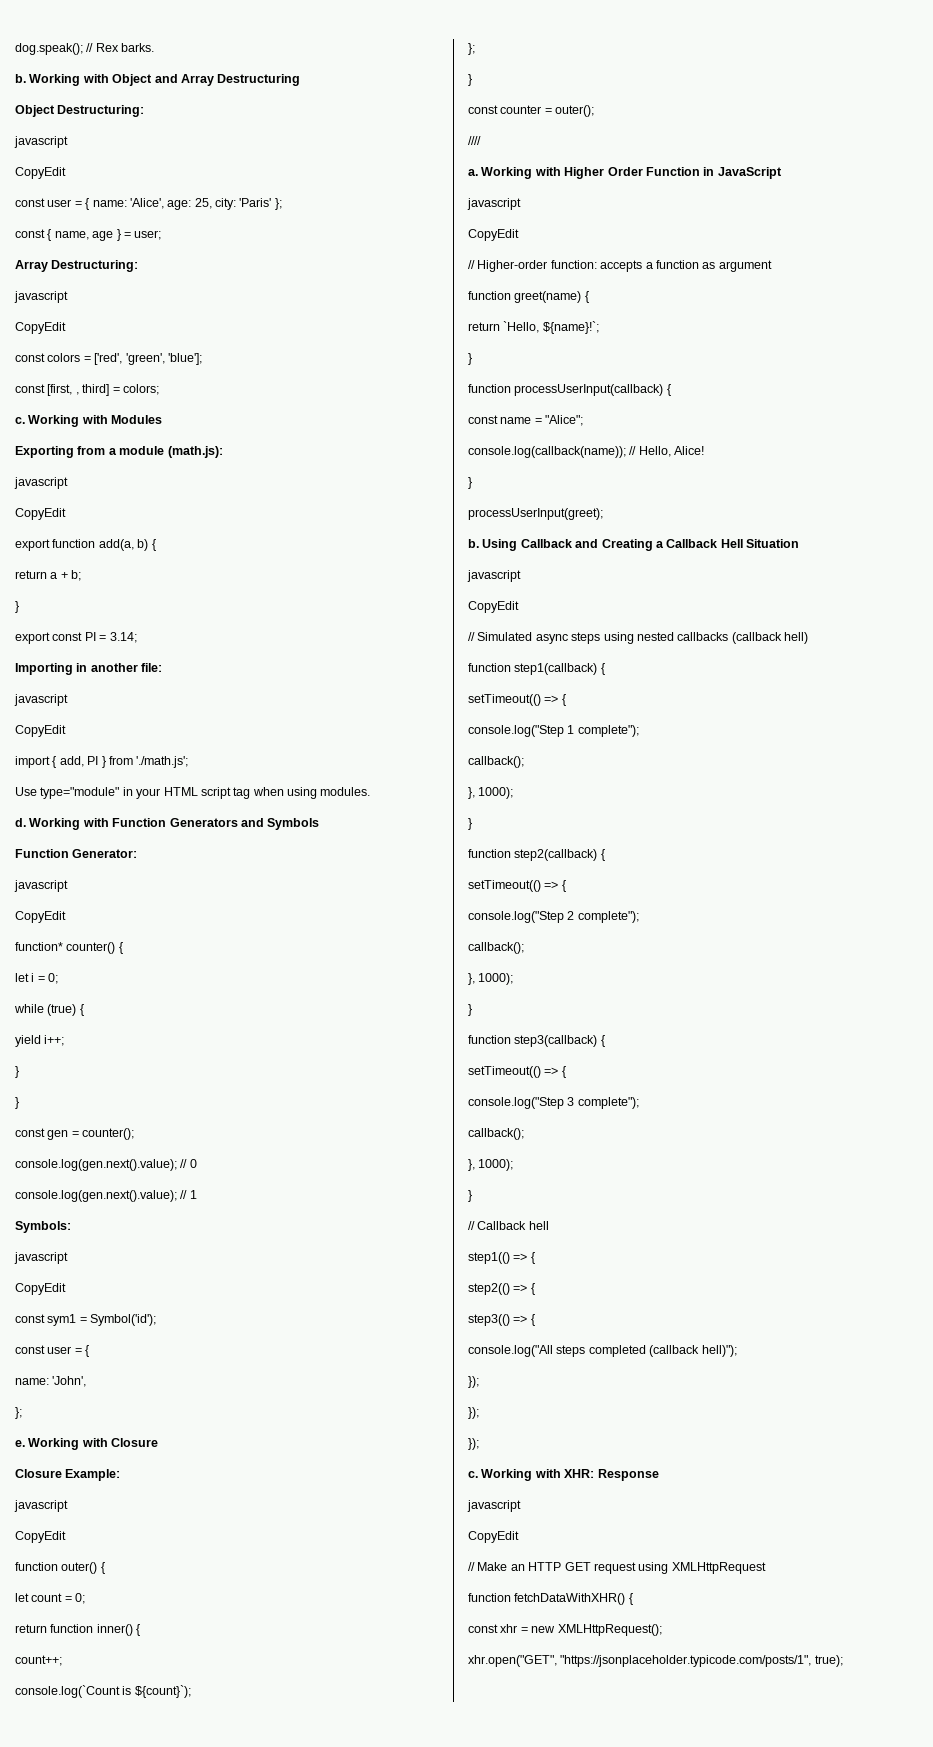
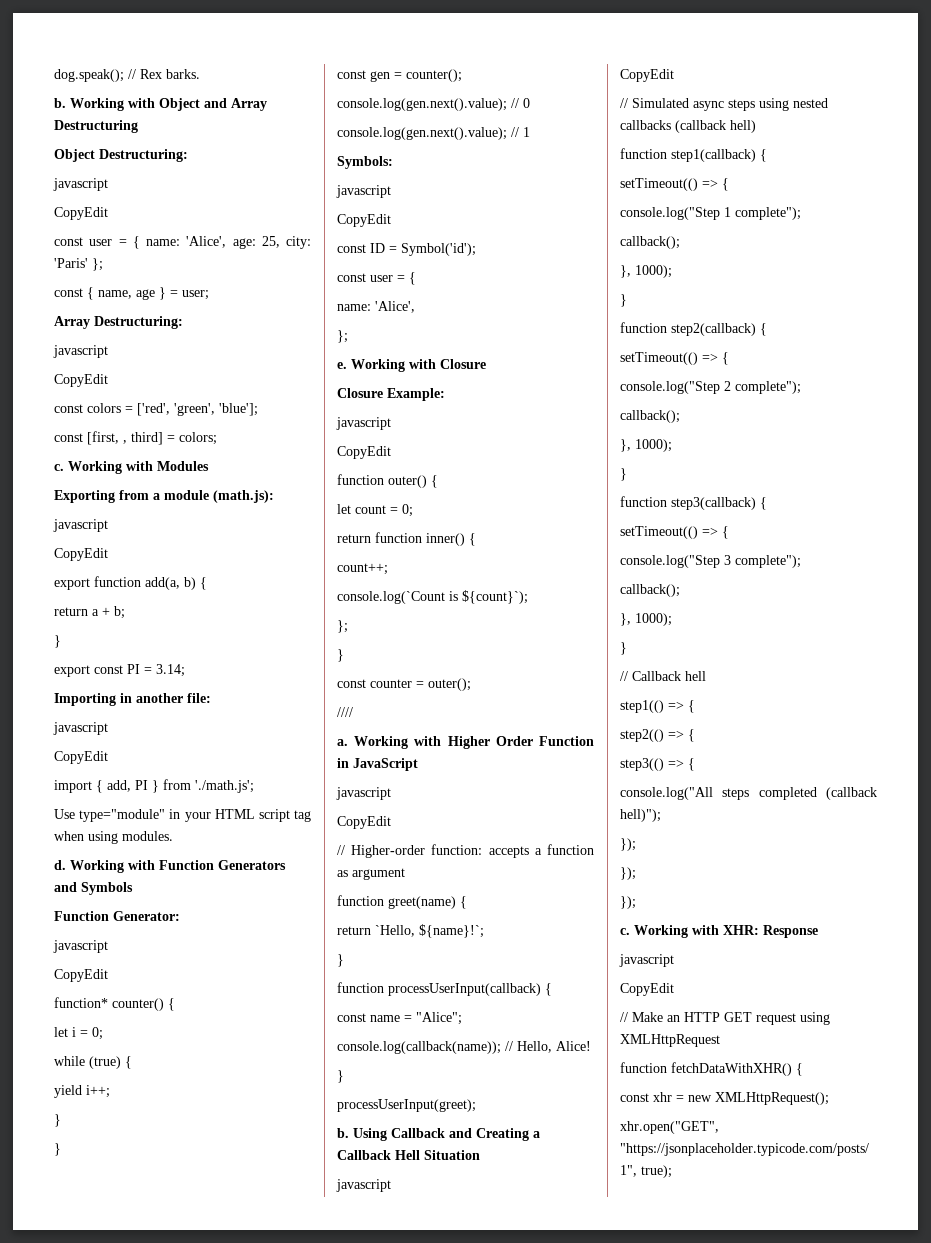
[47,1314,77,1326] sym1 -> [370,243,385,253] ID
[52,1376,87,1387] 'John', -> [375,301,415,313] 'Alice',

